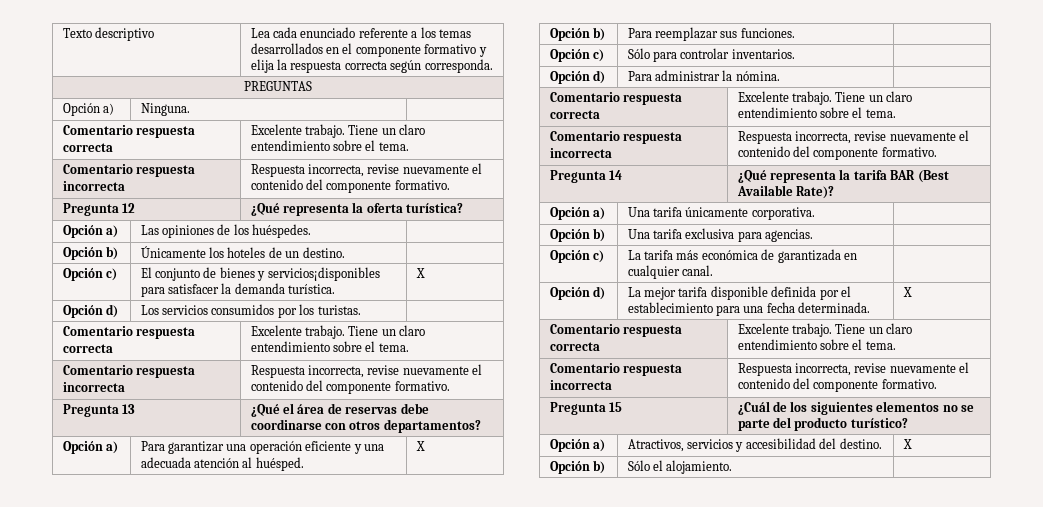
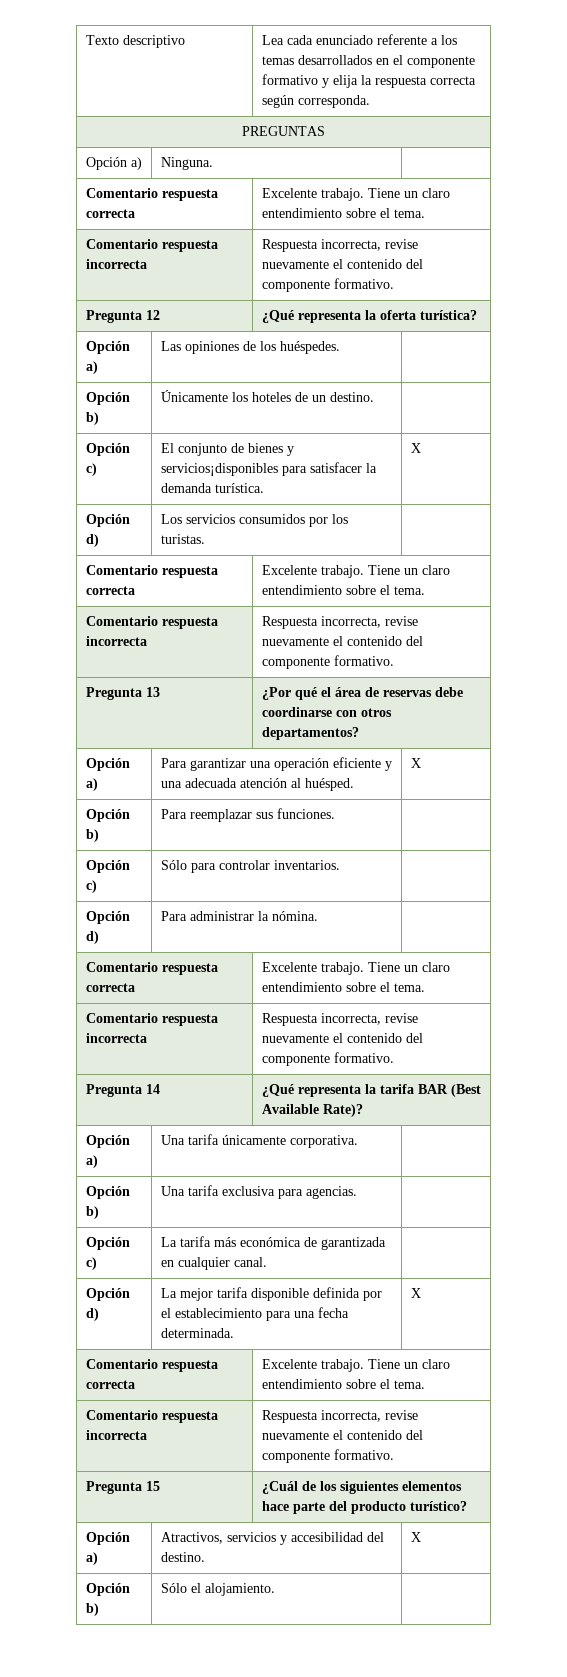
[250,404,280,417] ¿Qué -> [261,687,317,700] ¿Por qué
[942,405,974,412] no se -> [261,1501,289,1511] hace

